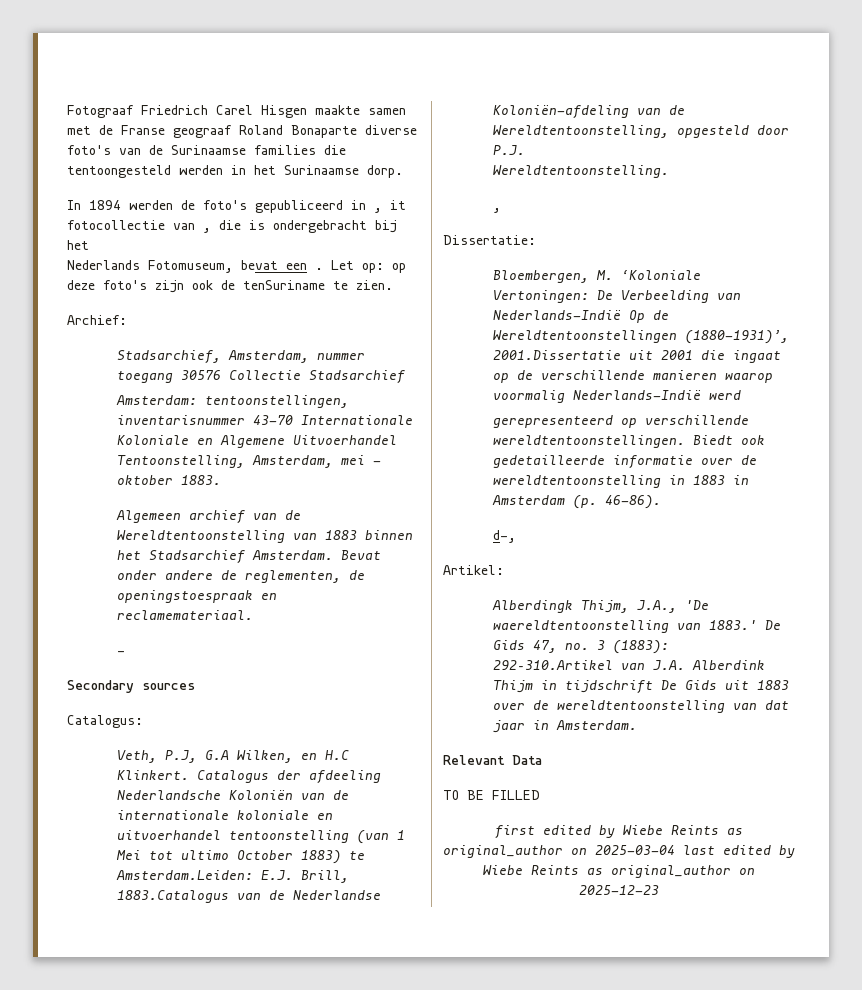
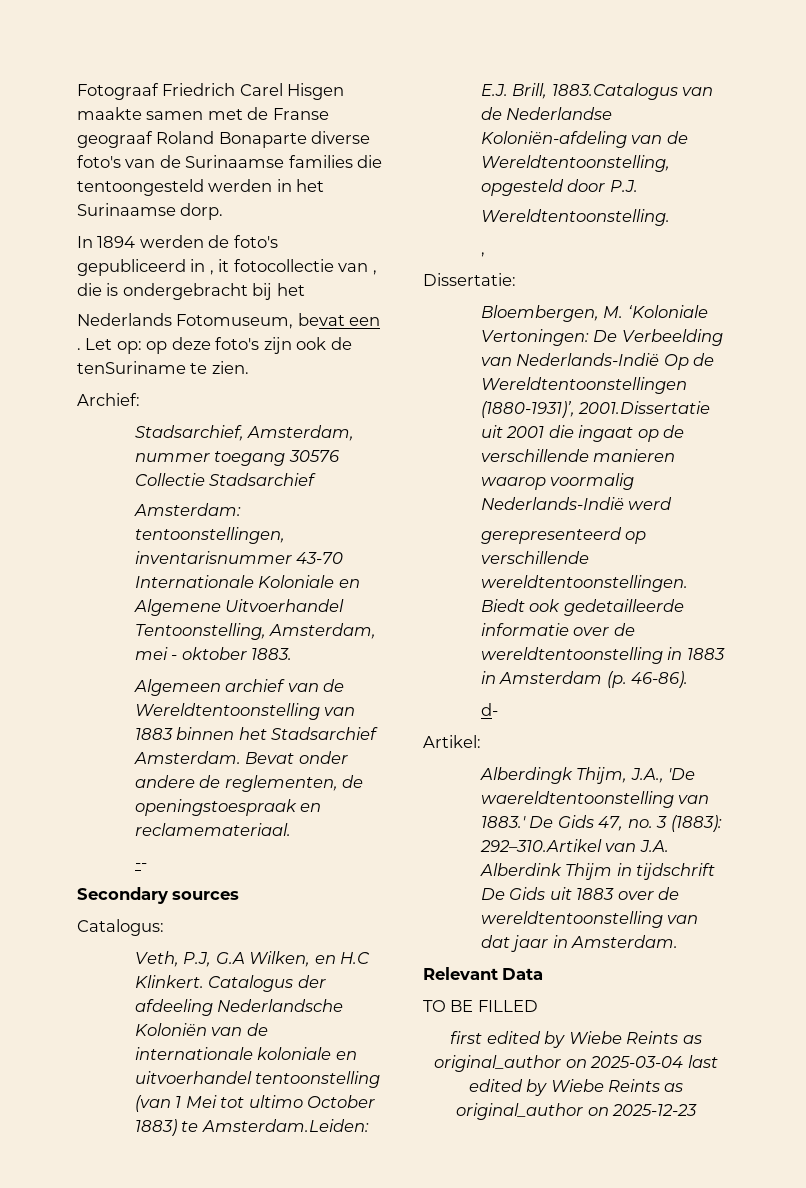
[117,651,126,655] - -> [134,863,147,868] --
[493,530,517,543] d-, -> [480,703,498,716] d-

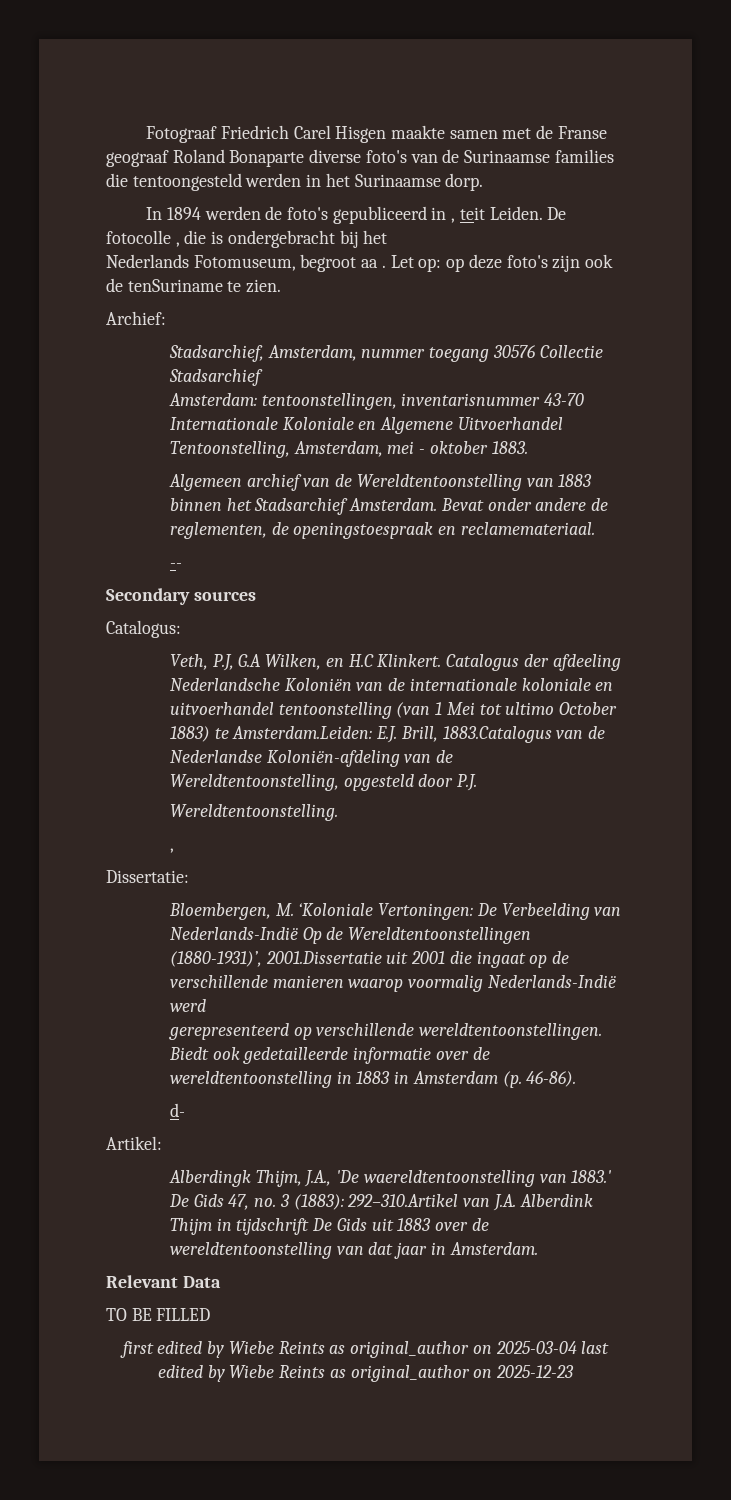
[218,259,369,272] it fotocollectie van -> [459,206,567,220] [106,230,171,244] teit Leiden. De fotocolle
[297,313,381,326] bevat een -> [300,254,379,272] begroot aa

